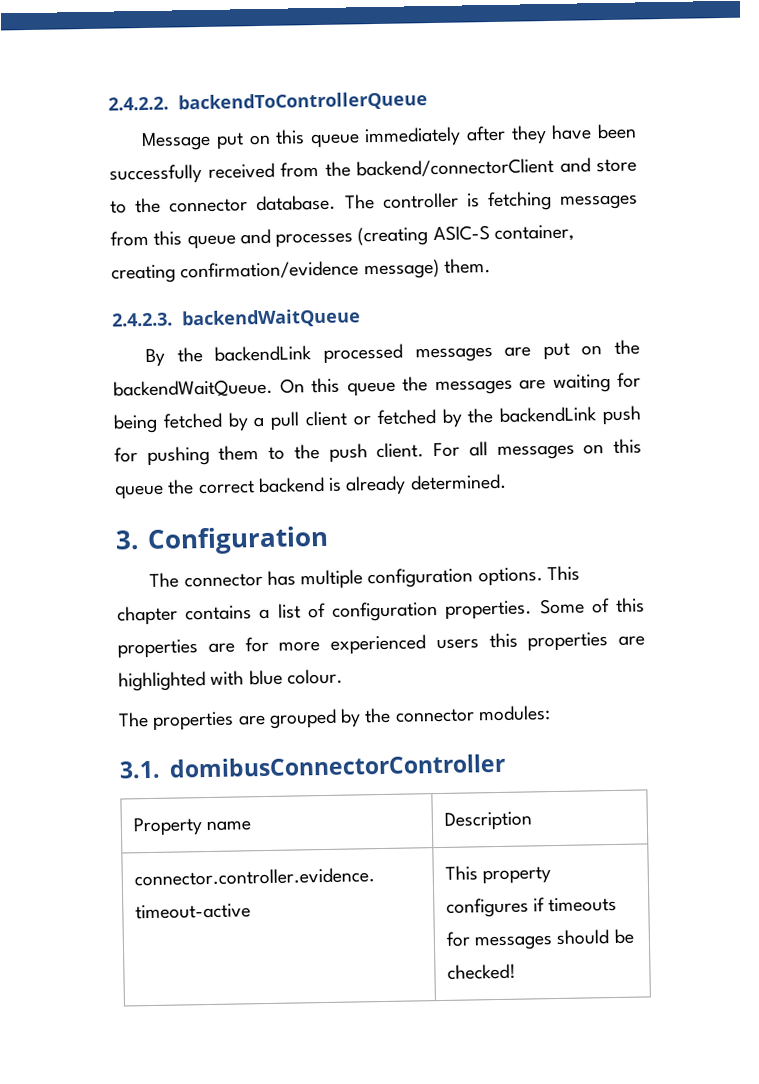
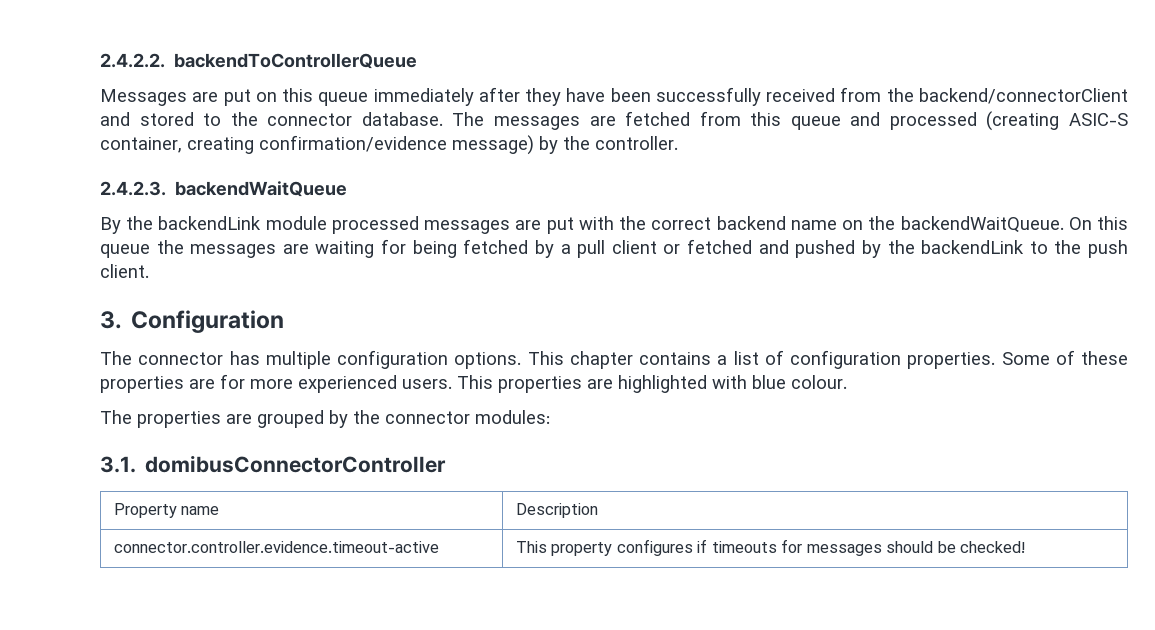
[141,131,212,152] Message -> [100,89,219,106] Messages are
[596,158,637,173] store -> [139,112,194,126] stored
[381,190,638,212] controller is fetching messages -> [493,111,691,130] messages are fetched
[275,232,354,248] processes -> [889,112,977,130] processed
[443,258,491,274] them. -> [539,136,678,154] by the controller.
(313, 353) none -> [265,216,327,230] module
(570, 351) none -> [578,216,837,230] with the correct backend name
(436, 417) none -> [758,240,856,258] and pushed
[602,405,642,426] [114,445,260,467] push for pushing them -> (1025, 247) none
[433,438,642,460] [114,473,507,500] For all messages on this queue the correct backend is already determined. -> (149, 271) none
[616,597,645,613] this -> [1081,351,1128,365] these
[435,632,518,650] users this -> [402,375,493,389] users. This

